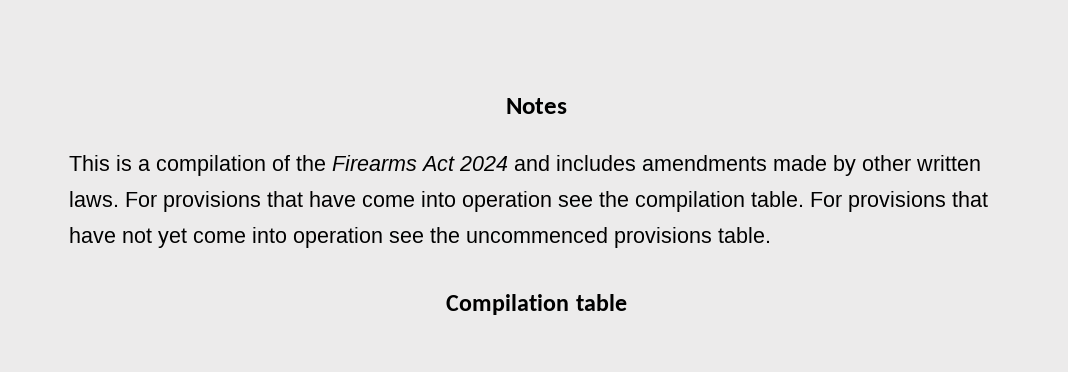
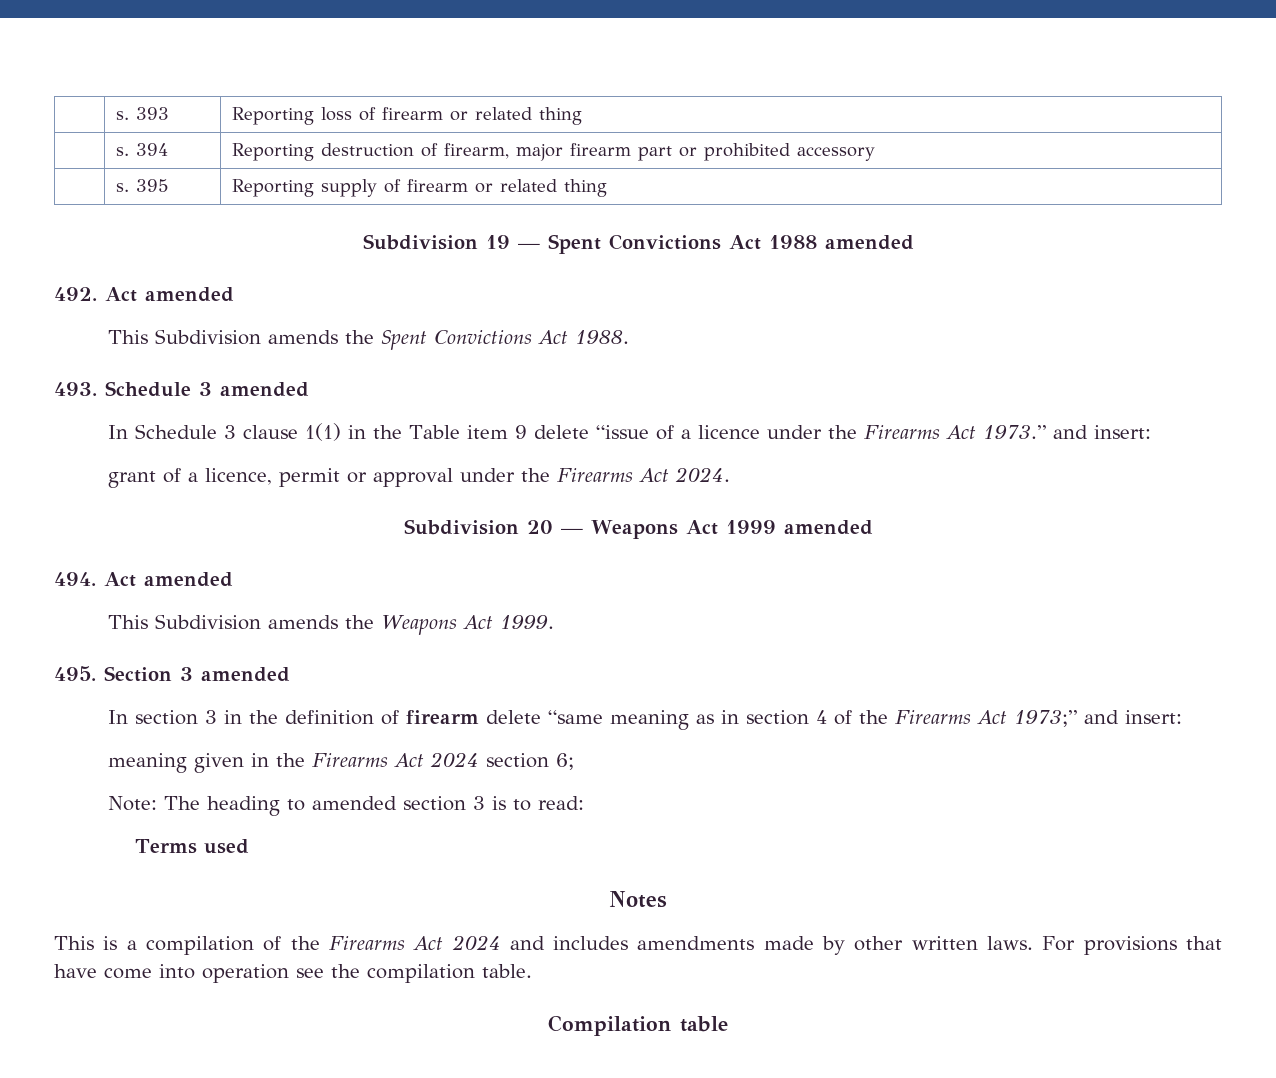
(506, 106) none -> [115,107,169,120] [231,107,582,125] [115,143,168,156] [231,143,875,161] [115,179,169,192] [231,179,607,197] [362,234,914,254] [54,287,234,302] [107,329,629,350] [54,381,309,397] [107,423,1151,441] [107,467,730,488] [403,519,873,539] [54,572,233,587] [107,614,554,635] [54,666,290,682] [107,710,1182,730] [107,752,574,773] [107,796,584,816] [134,839,249,854] | s. 393 | Reporting loss of firearm or related thing // | s. 394 | Reporting destruction of firearm, major firearm part or prohibited accessory // | s. 395 | Reporting supply of firearm or related thing // Subdivision 19 — Spent Convictions Act 1988 amended // 492. Act amended // This Subdivision amends the Spent Convictions Act 1988. // 493. Schedule 3 amended // In Schedule 3 clause 1(1) in the Table item 9 delete “issue of a licence under the Firearms Act 1973.” and insert: // grant of a licence, permit or approval under the Firearms Act 2024. // Subdivision 20 — Weapons Act 1999 amended // 494. Act amended // This Subdivision amends the Weapons Act 1999. // 495. Section 3 amended // In section 3 in the definition of firearm delete “same meaning as in section 4 of the Firearms Act 1973;” and insert: // meaning given in the Firearms Act 2024 section 6; // Note: The heading to amended section 3 is to read: // Terms used //
[810,191,988,212] [69,227,771,248] For provisions that have not yet come into operation see the uncommenced provisions table. -> (532, 971) none

